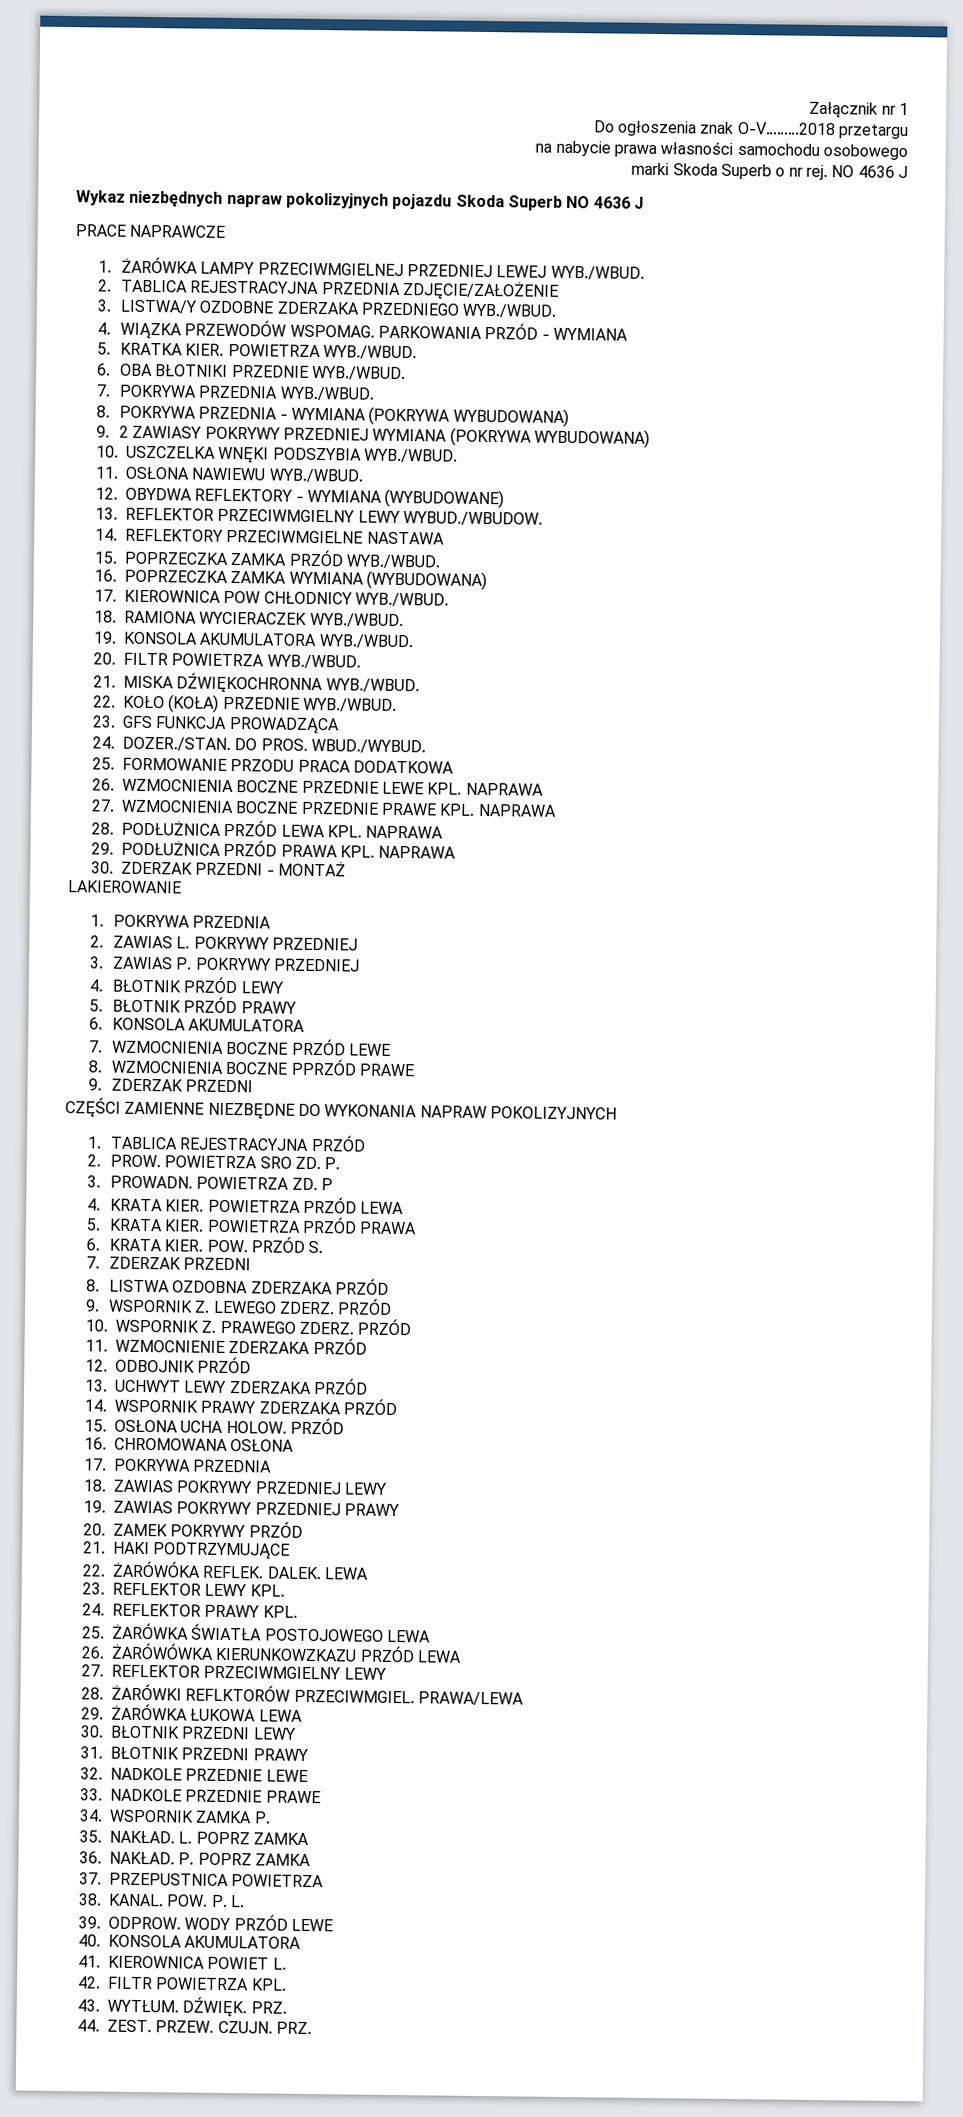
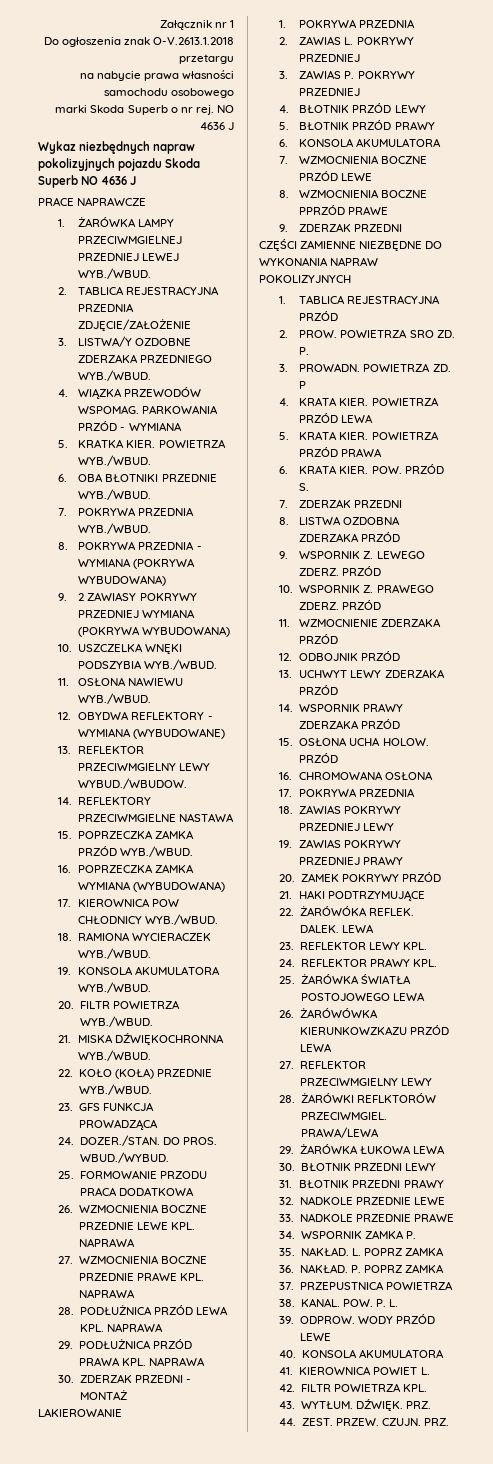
[736,121,836,136] O-V………2018 -> [153,37,234,45] O-V.2613.1.2018

